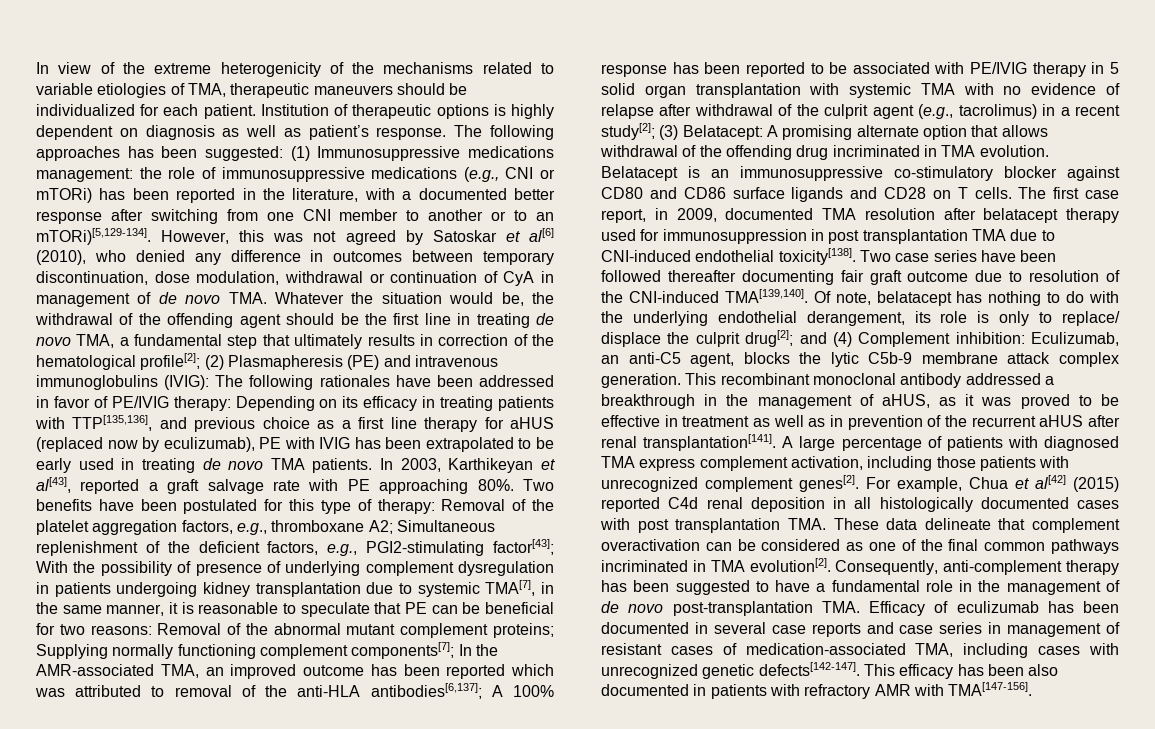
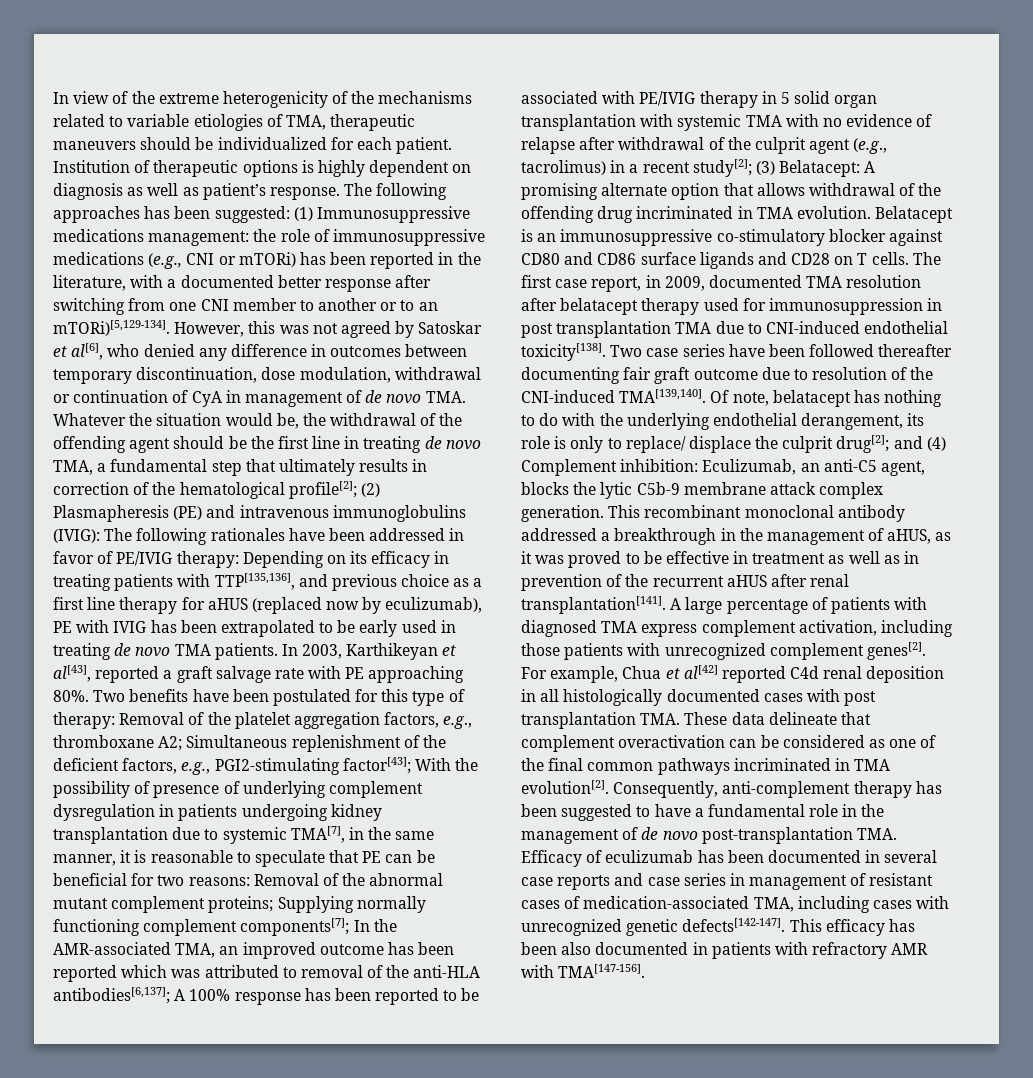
[528,228,554,242] [36,250,86,265] al[6] (2010), -> [71,343,104,360] al[6],
[1073,477,1119,492] (2015) -> (718, 672) none

